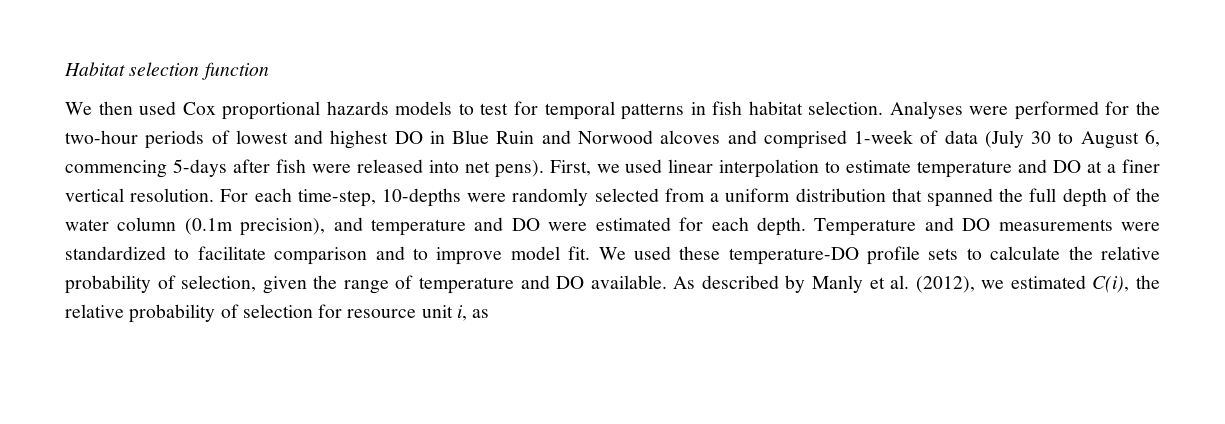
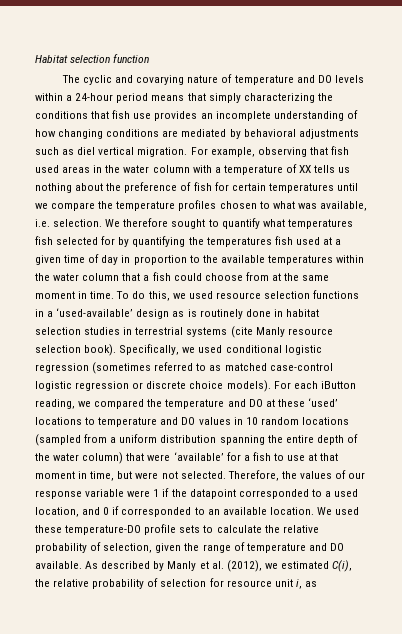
[65,101,1160,120] [65,130,1160,149] [65,159,1161,178] [65,188,1160,207] [65,217,1160,236] [65,246,591,265] We then used Cox proportional hazards models to test for temporal patterns in fish habitat selection. Analyses were performed for the two-hour periods of lowest and highest DO in Blue Ruin and Norwood alcoves and comprised 1-week of data (July 30 to August 6, commencing 5-days after fish were released into net pens). First, we used linear interpolation to estimate temperature and DO at a finer vertical resolution. For each time-step, 10-depths were randomly selected from a uniform distribution that spanned the full depth of the water column (0.1m precision), and temperature and DO were estimated for each depth. Temperature and DO measurements were standardized to facilitate comparison and to improve model fit. -> [61,74,364,85] [35,93,333,103] [35,110,358,121] [35,129,359,139] [35,146,349,157] [35,164,351,175] [35,182,358,193] [35,200,367,211] [35,218,353,229] [35,236,342,247] [35,254,365,265] [35,272,330,281] [35,290,360,301] [35,308,319,319] [35,326,333,338] [35,344,322,356] [35,362,333,374] [35,380,356,392] [35,398,338,409] [35,417,349,427] [35,434,358,446] [35,452,339,464] [35,470,366,481] [35,488,359,499] [35,506,314,517] The cyclic and covarying nature of temperature and DO levels within a 24-hour period means that simply characterizing the conditions that fish use provides an incomplete understanding of how changing conditions are mediated by behavioral adjustments such as diel vertical migration. For example, observing that fish used areas in the water column with a temperature of XX tells us nothing about the preference of fish for certain temperatures until we compare the temperature profiles chosen to what was available, i.e. selection. We therefore sought to quantify what temperatures fish selected for by quantifying the temperatures fish used at a given time of day in proportion to the available temperatures within the water column that a fish could choose from at the same moment in time. To do this, we used resource selection functions in a ‘used-available’ design as is routinely done in habitat selection studies in terrestrial systems (cite Manly resource selection book). Specifically, we used conditional logistic regression (sometimes referred to as matched case-control logistic regression or discrete choice models). For each iButton reading, we compared the temperature and DO at these ‘used’ locations to temperature and DO values in 10 random locations (sampled from a uniform distribution spanning the entire depth of the water column) that were ‘available’ for a fish to use at that moment in time, but were not selected. Therefore, the values of our response variable were 1 if the datapoint corresponded to a used location, and 0 if corresponded to an available location.

